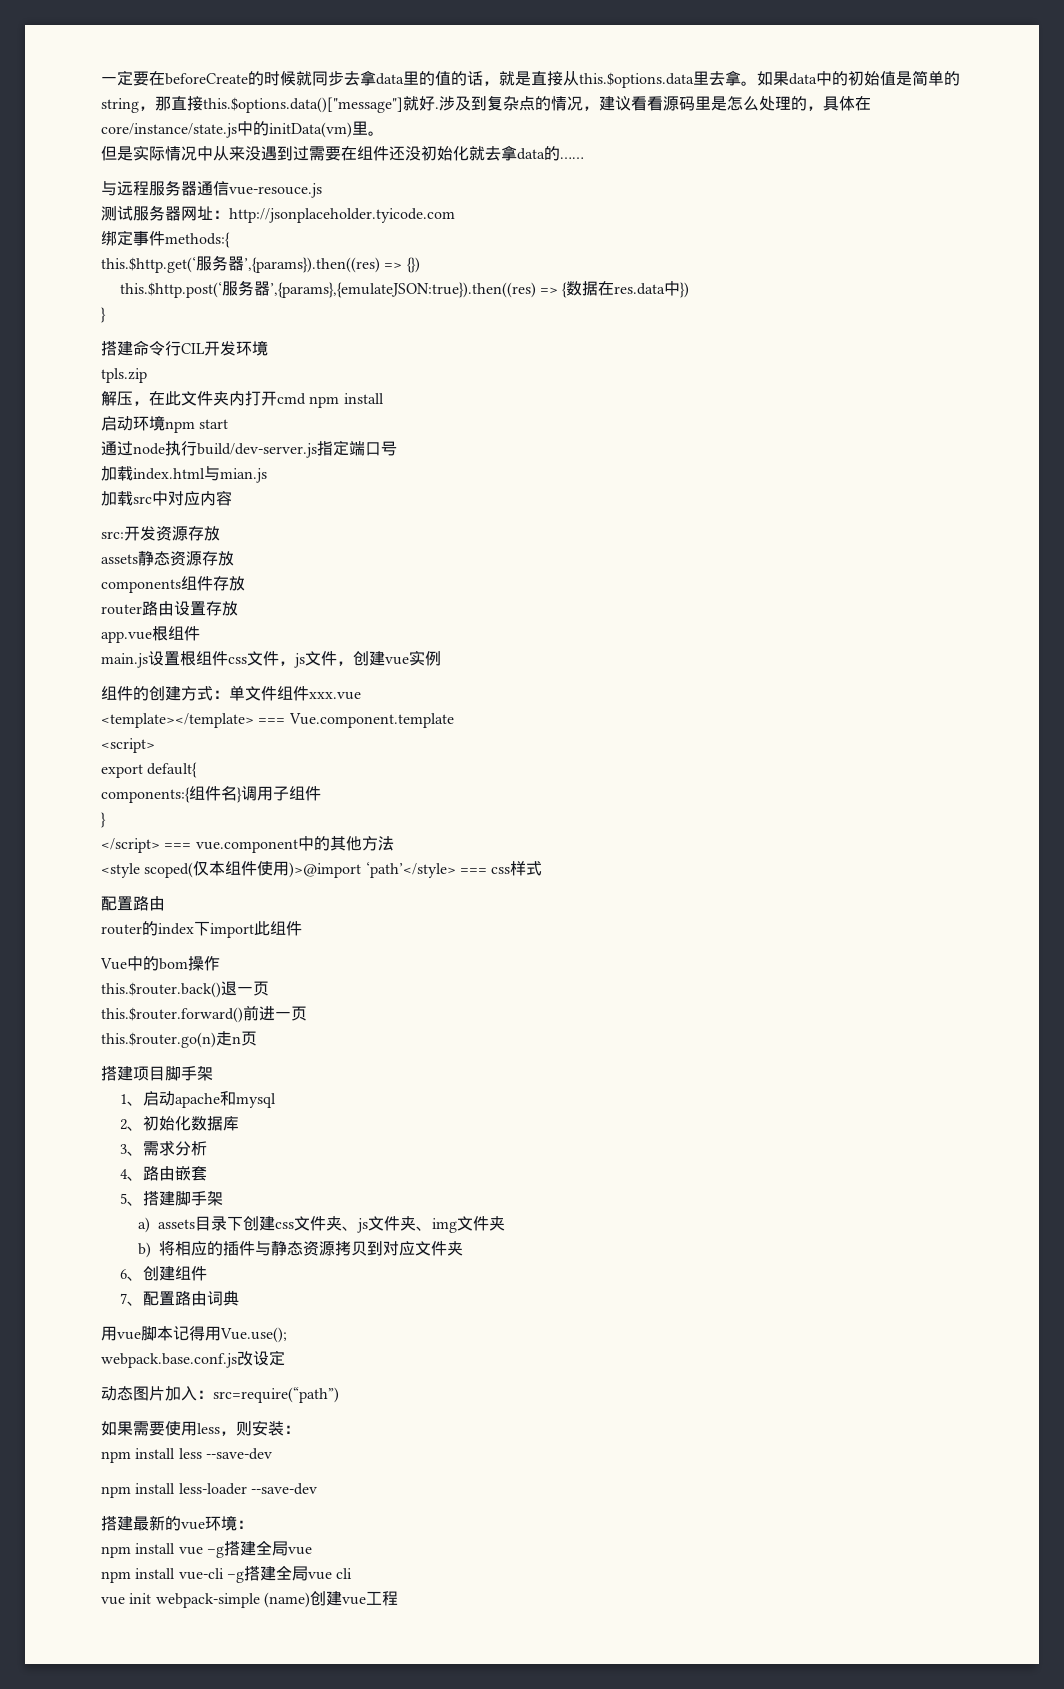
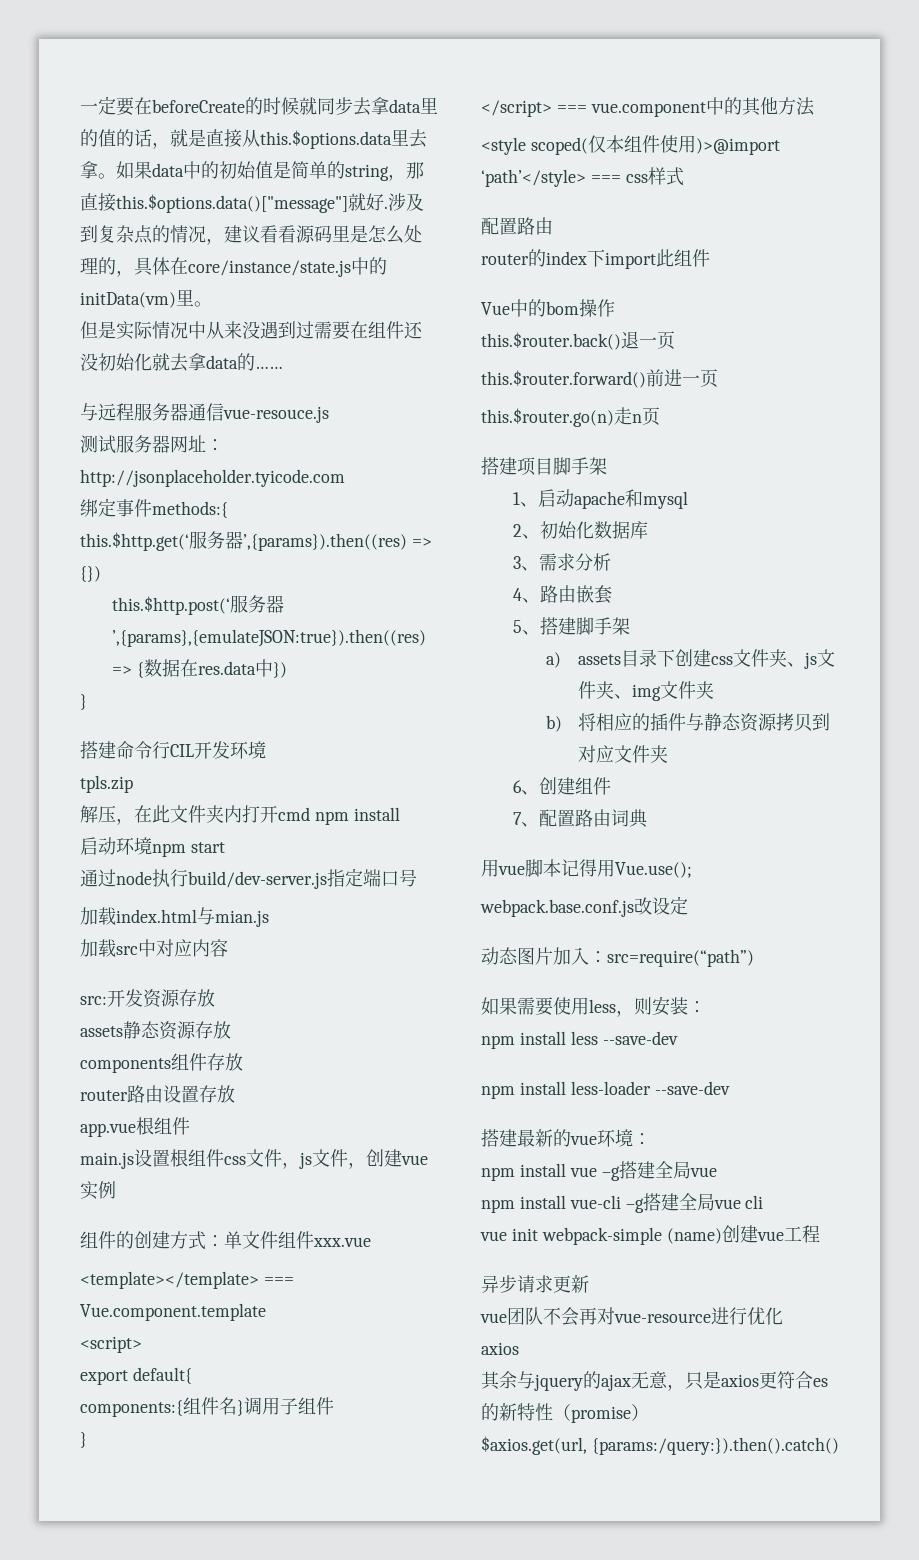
(398, 1598) none -> [481,1275,589,1293] [480,1307,783,1326] [481,1342,519,1355] [481,1371,828,1391] [481,1403,649,1423] [481,1436,839,1455] // 异步请求更新 // vue团队不会再对vue-resource进行优化 // axios // 其余与jquery的ajax无意，只是axios更符合es的新特性（promise） // $axios.get(url, {params:/query:}).then().catch()

